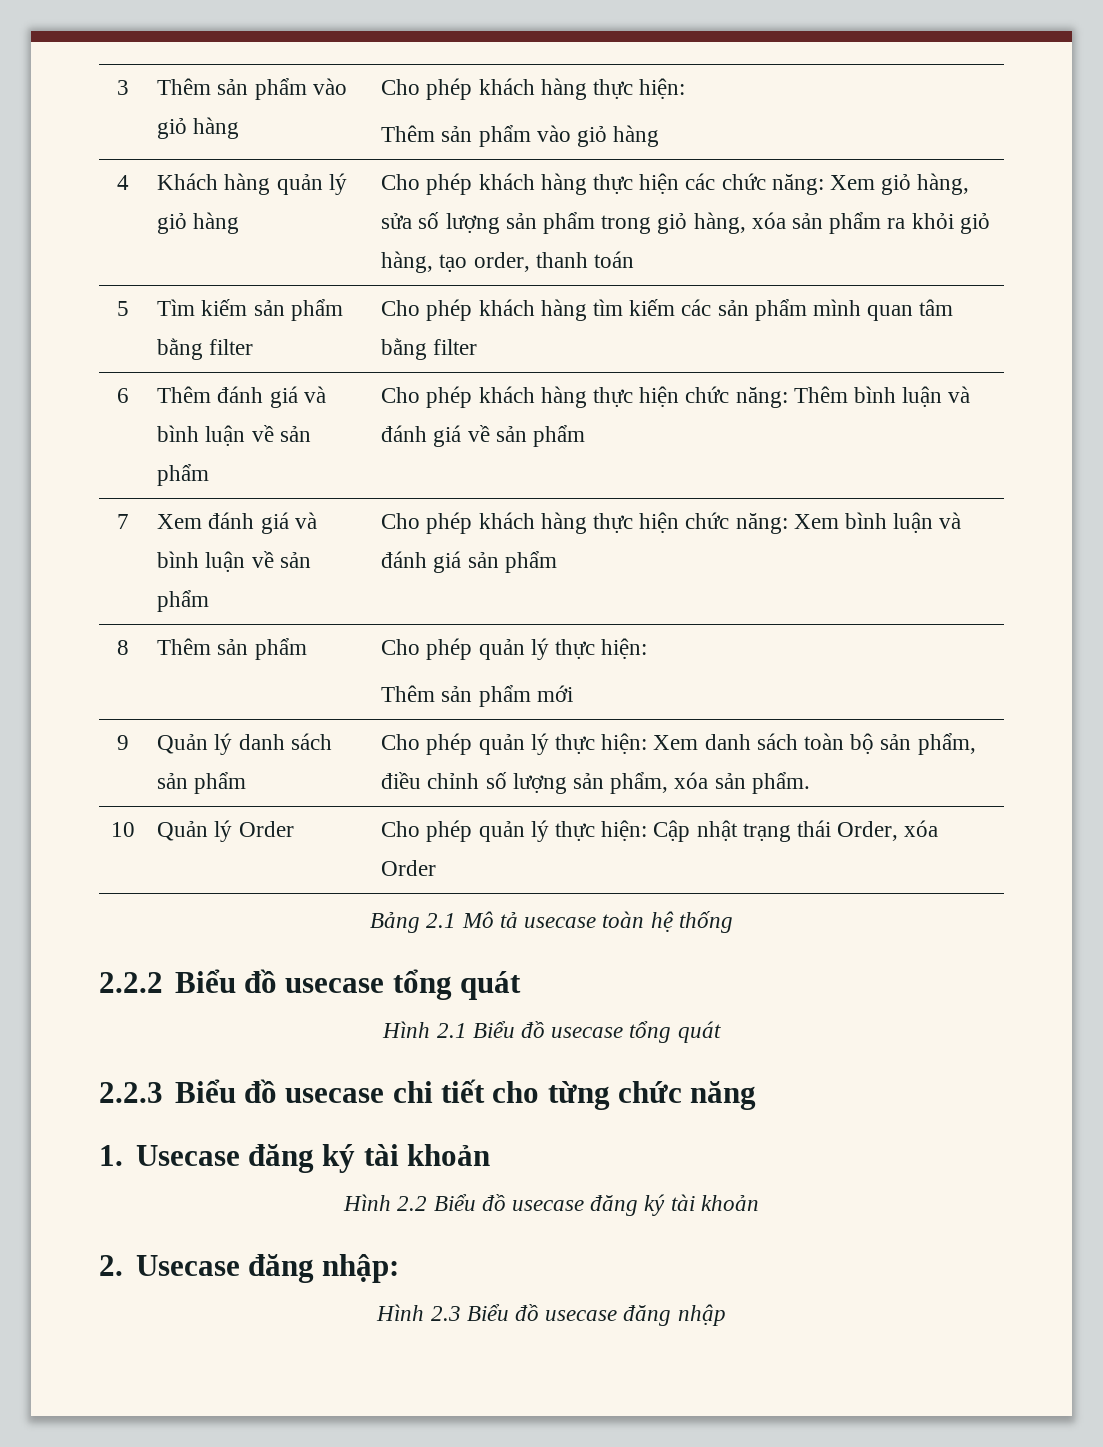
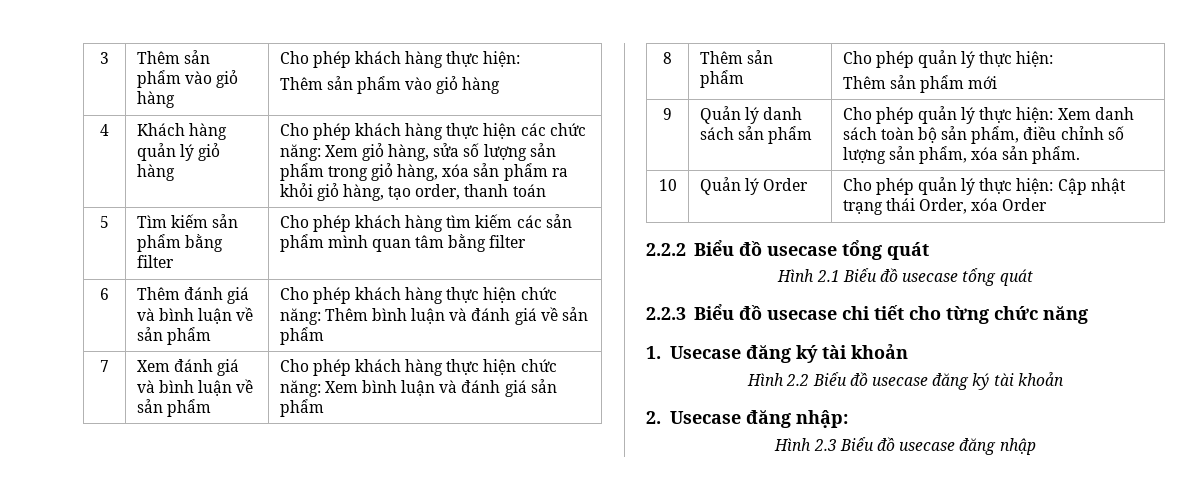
[370,911,733,933] // Bảng 2.1 Mô tả usecase toàn hệ thống -> (1048, 204) none

